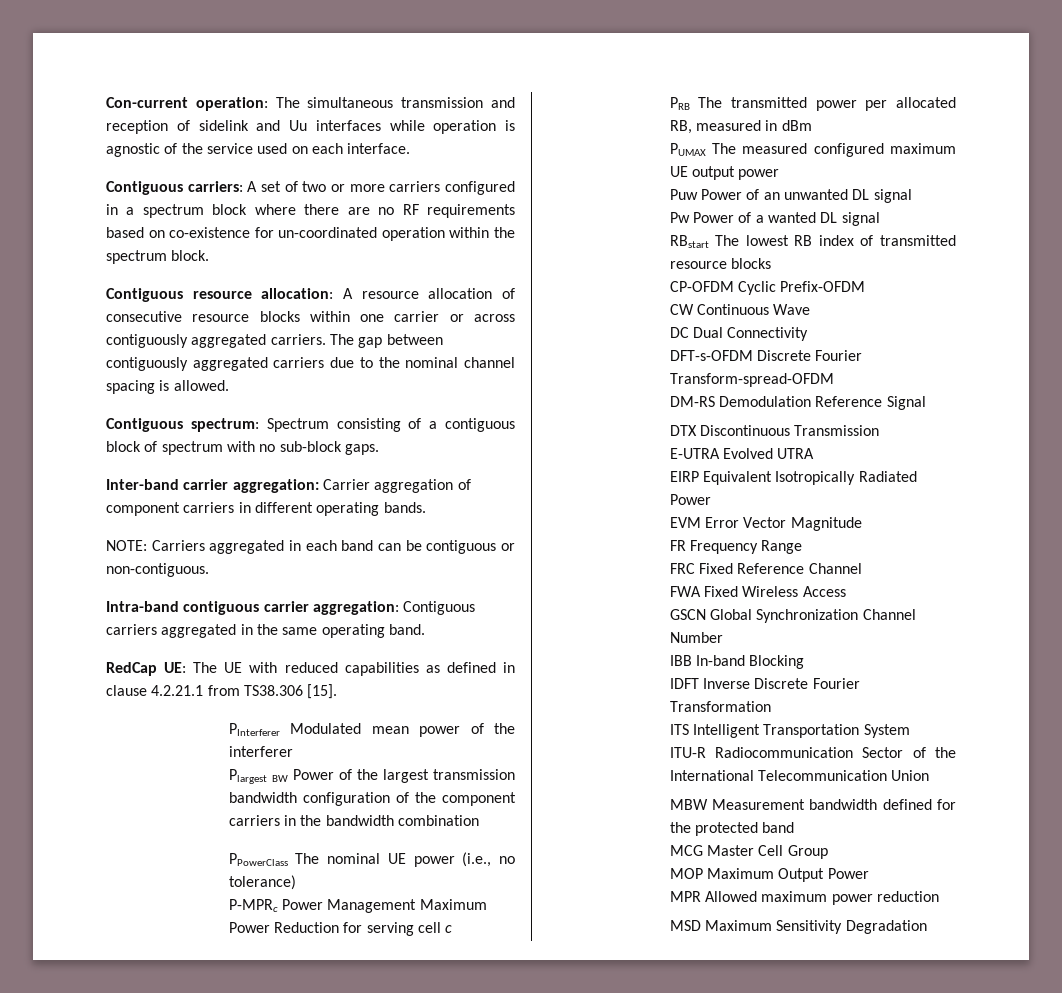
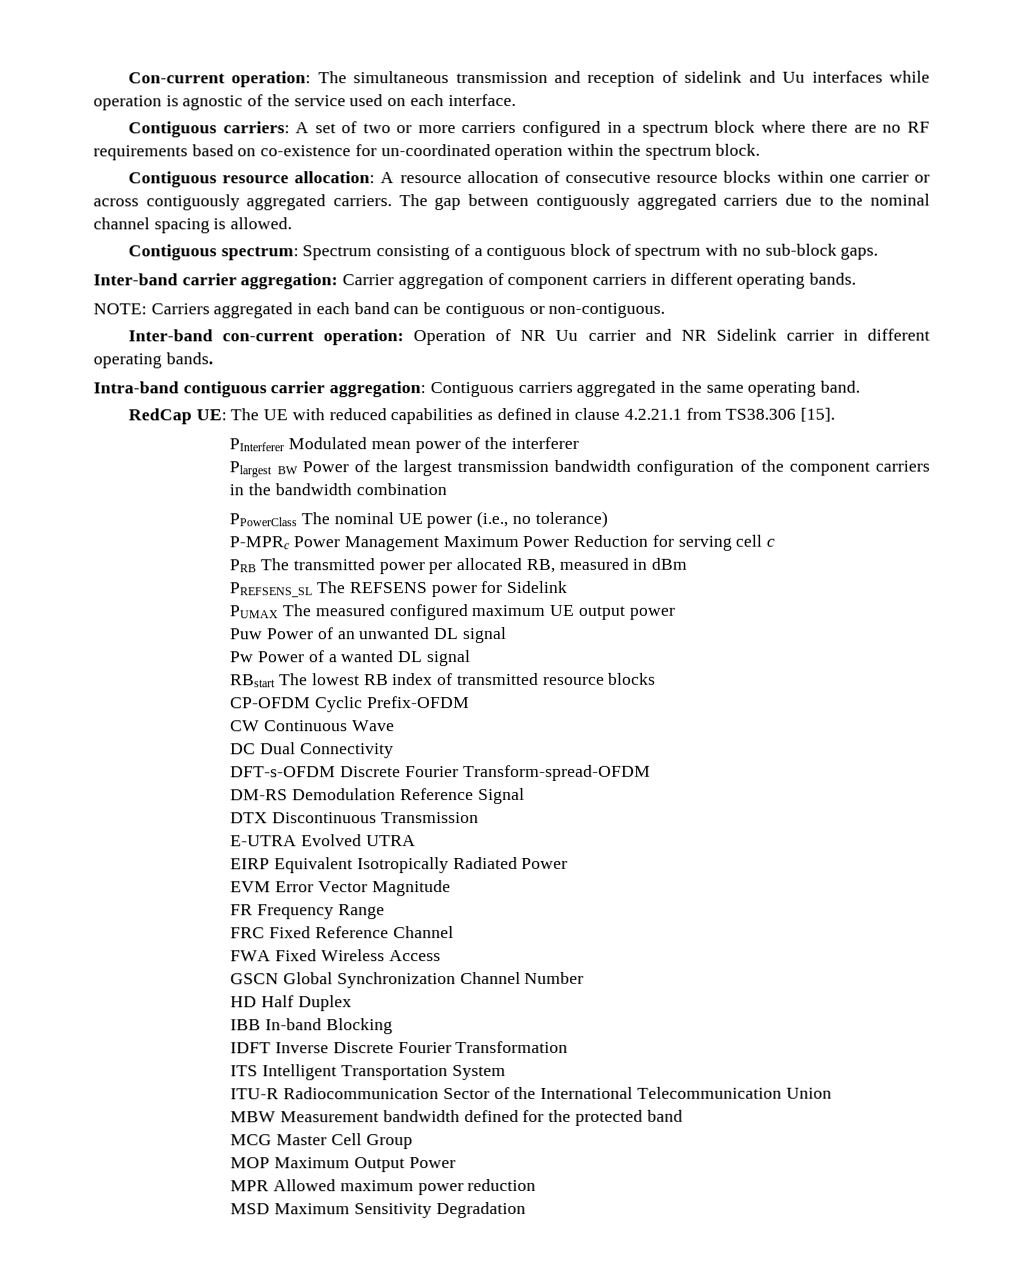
(209, 570) none -> [127,328,931,346] [93,352,213,369] // Inter-band con-current operation: Operation of NR Uu carrier and NR Sidelink carrier in different operating bands.
(812, 125) none -> [229,580,568,598] // PREFSENS_SL The REFSENS power for Sidelink
(723, 637) none -> [230,995,352,1012] // HD Half Duplex

